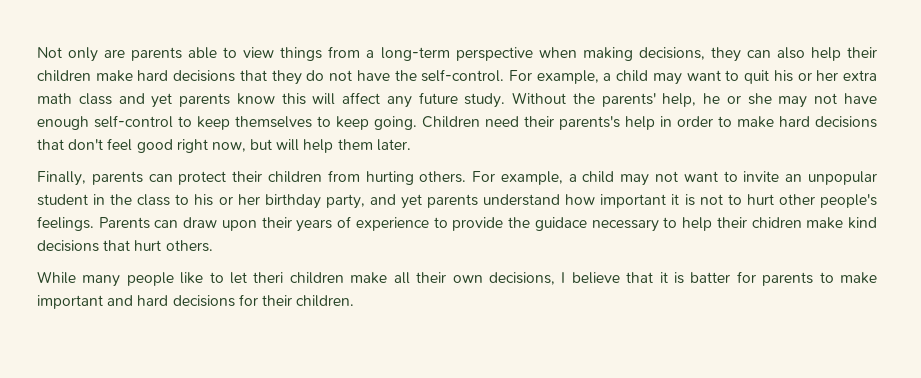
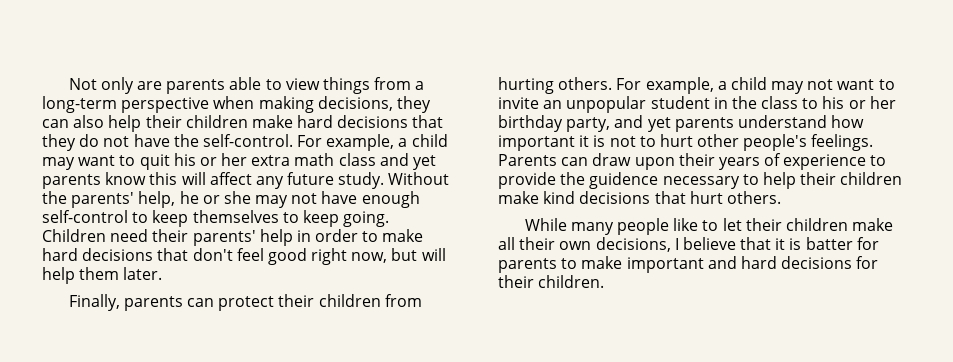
[559,116,620,130] parents's -> [192,230,256,246] parents'
[534,217,587,231] guidace -> [589,172,659,189] guidence
[751,217,802,228] chidren -> [840,172,903,185] children
[253,272,284,283] theri -> [745,218,782,231] their

